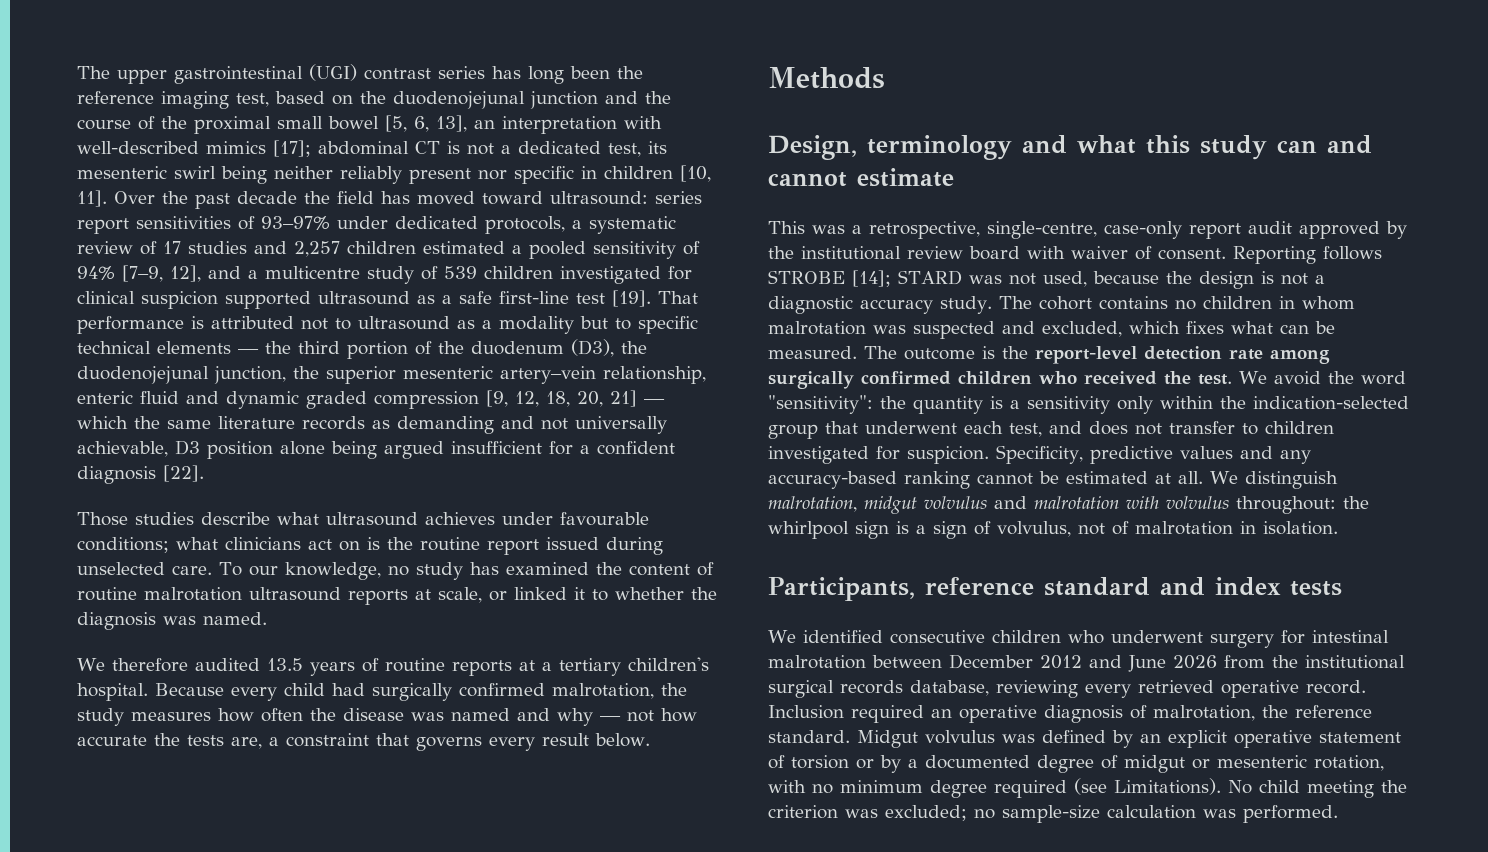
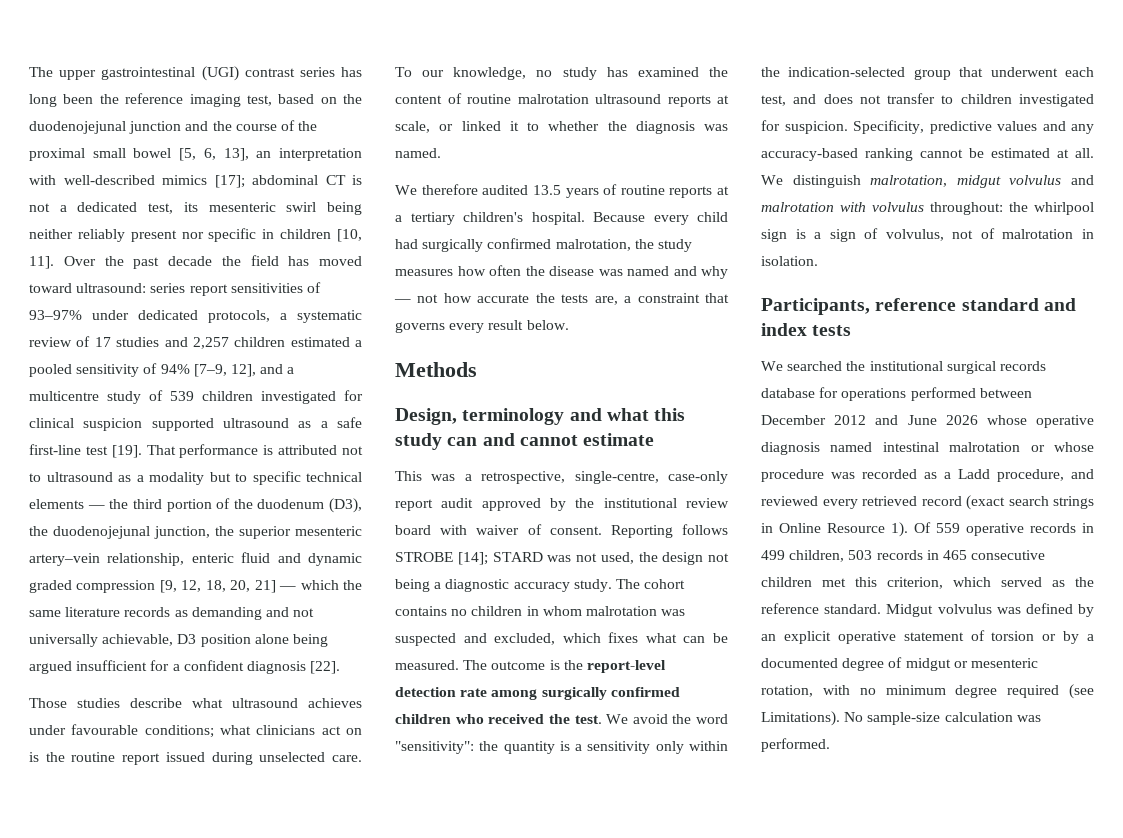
[1092,271,1159,284] because -> (634, 558) none
[1260,271,1308,285] is not -> [708,553,729,562] [395,579,430,592] not being
[802,630,1389,648] [768,655,866,669] identified consecutive children who underwent surgery for intestinal malrotation -> [787,361,1046,374] [761,387,976,401] searched the institutional surgical records database for operations performed
[1224,655,1405,669] [768,680,1366,698] [768,705,1255,723] from the institutional surgical records database, reviewing every retrieved operative record. Inclusion required an operative diagnosis of malrotation, -> [986,415,1094,428] [761,442,1094,455] [761,469,1094,482] [761,495,1094,510] [761,522,1094,537] [761,550,1046,562] [761,577,1065,589] whose operative diagnosis named intestinal malrotation or whose procedure was recorded as a Ladd procedure, and reviewed every retrieved record (exact search strings in Online Resource 1). Of 559 operative records in 499 children, 503 records in 465 consecutive children met this criterion, which served as
[1259,780,1407,798] [768,805,995,821] child meeting the criterion was excluded; no -> (864, 717) none

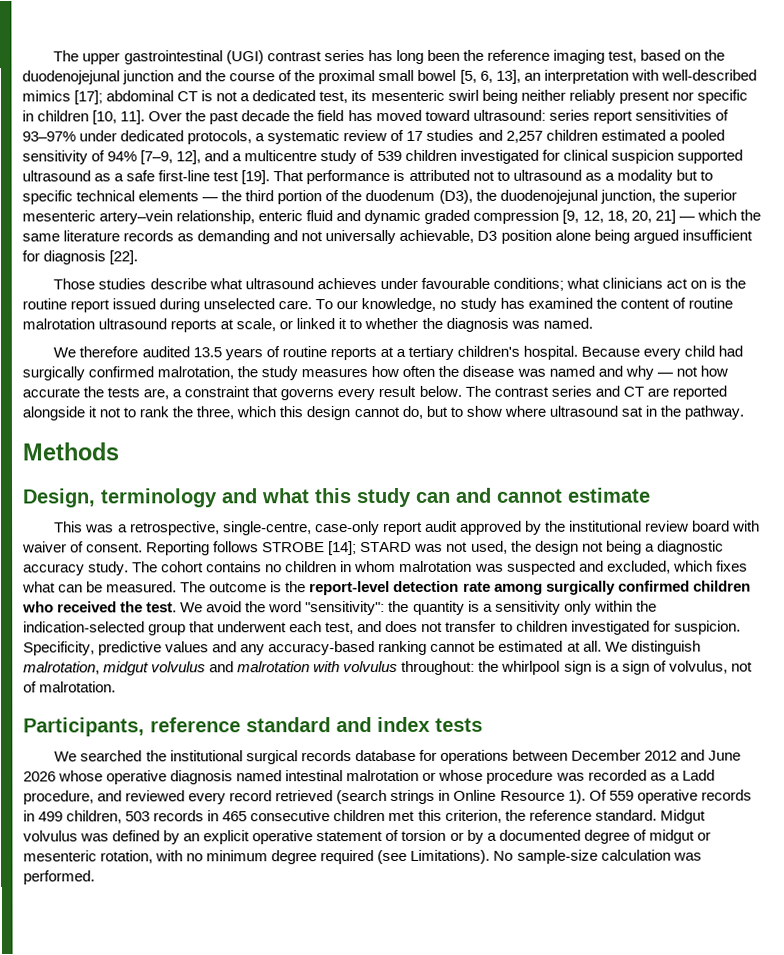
[172,660,244,671] a confident -> (40, 256) none
(569, 325) none -> [464,385,727,400] [22,405,744,421] The contrast series and CT are reported alongside it not to rank the three, which this design cannot do, but to show where ultrasound sat in the pathway.
[1002,229,1094,239] [761,256,818,266] malrotation in isolation. -> [39,681,117,693] malrotation.
[910,387,976,401] performed -> (509, 756) none
[862,495,1049,510] retrieved record (exact search -> [229,790,388,805] record retrieved (search
[953,577,1065,587] which served as -> (502, 816) none

